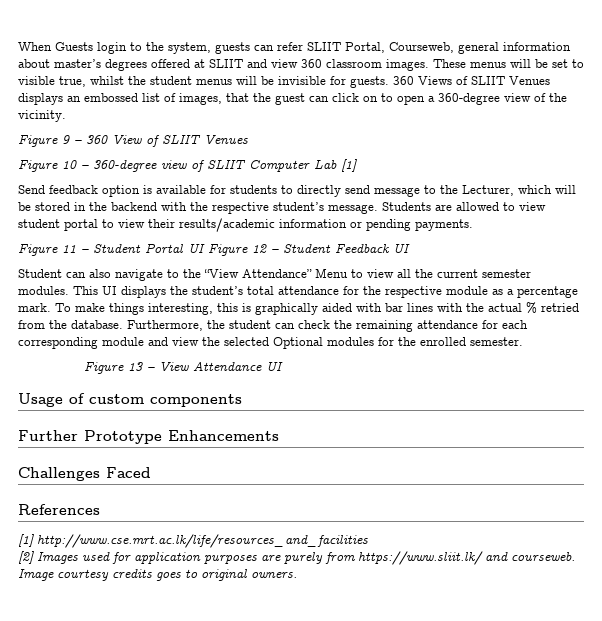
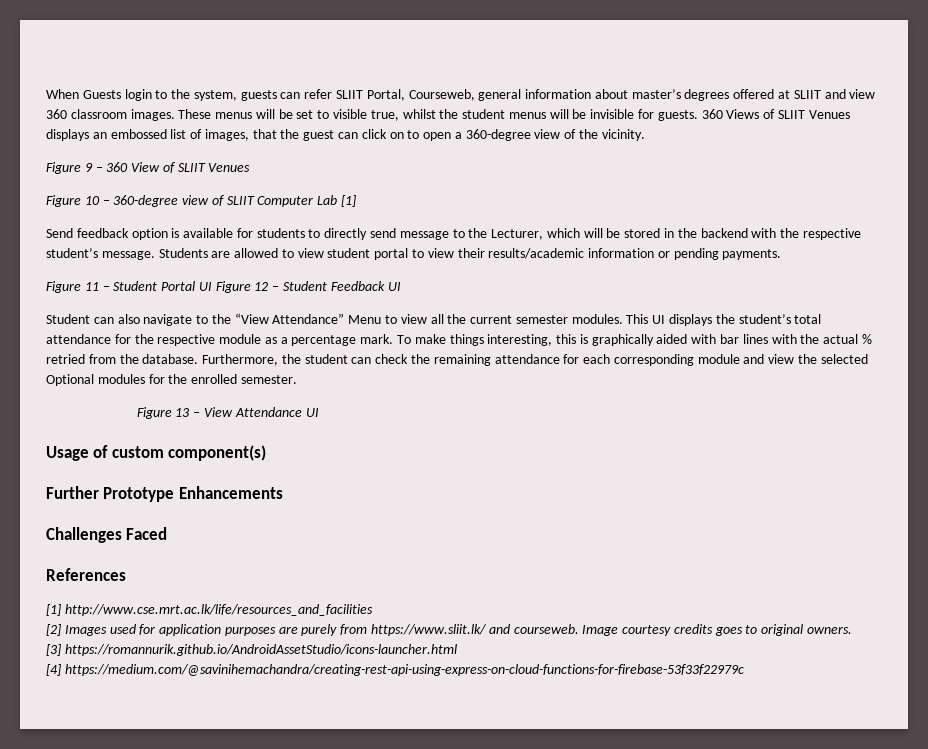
[150,394,242,407] components -> [168,445,267,461] component(s)
(297, 575) none -> [46,644,457,656] [46,664,744,676] // [3] https://romannurik.github.io/AndroidAssetStudio/icons-launcher.html // [4] https://medium.com/@savinihemachandra/creating-rest-api-using-express-on-cloud-functions-for-firebase-53f33f22979c

